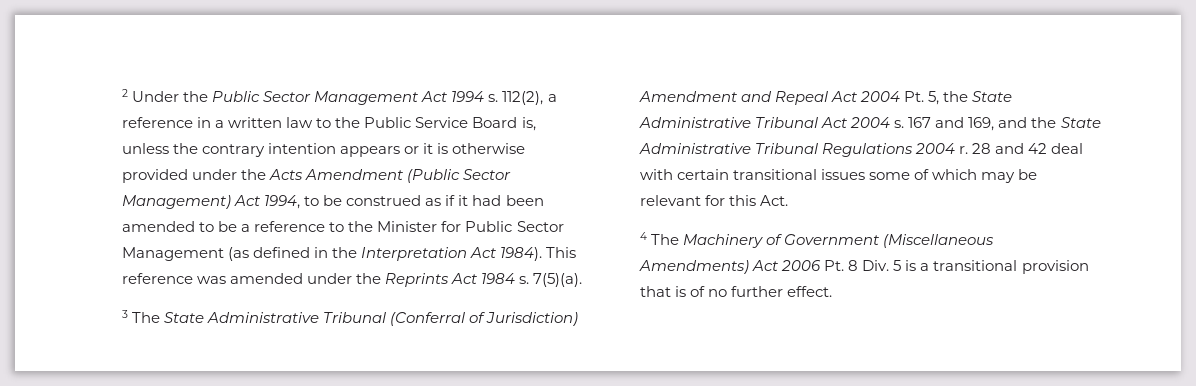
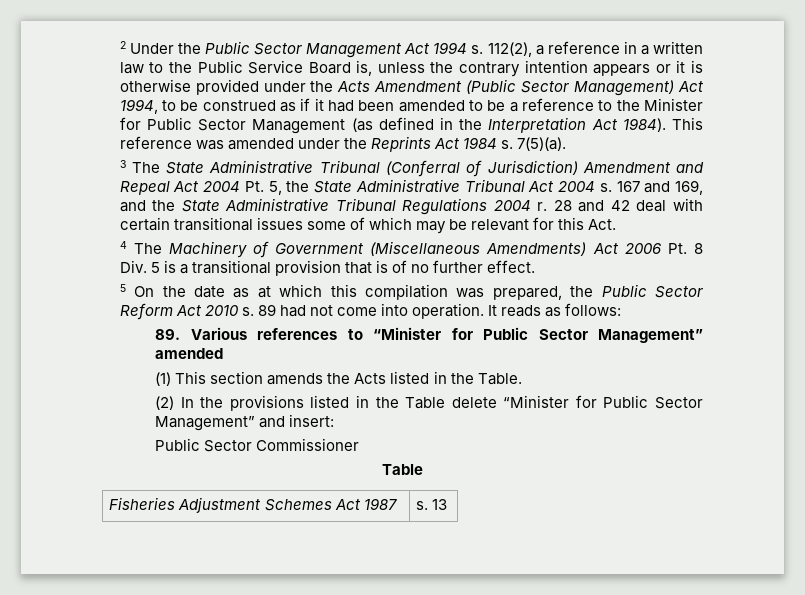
(833, 291) none -> [119,284,704,300] [119,303,622,320] [155,327,703,343] [155,348,224,359] [155,371,522,386] [155,395,703,411] [155,414,335,431] [155,438,360,452] [382,464,423,475] [109,497,397,513] [416,499,448,510] // 5 On the date as at which this compilation was prepared, the Public Sector Reform Act 2010 s. 89 had not come into operation. It reads as follows: // 89. Various references to “Minister for Public Sector Management” amended // (1) This section amends the Acts listed in the Table. // (2) In the provisions listed in the Table delete “Minister for Public Sector Management” and insert: // Public Sector Commissioner // Table // Fisheries Adjustment Schemes Act 1987 | s. 13

